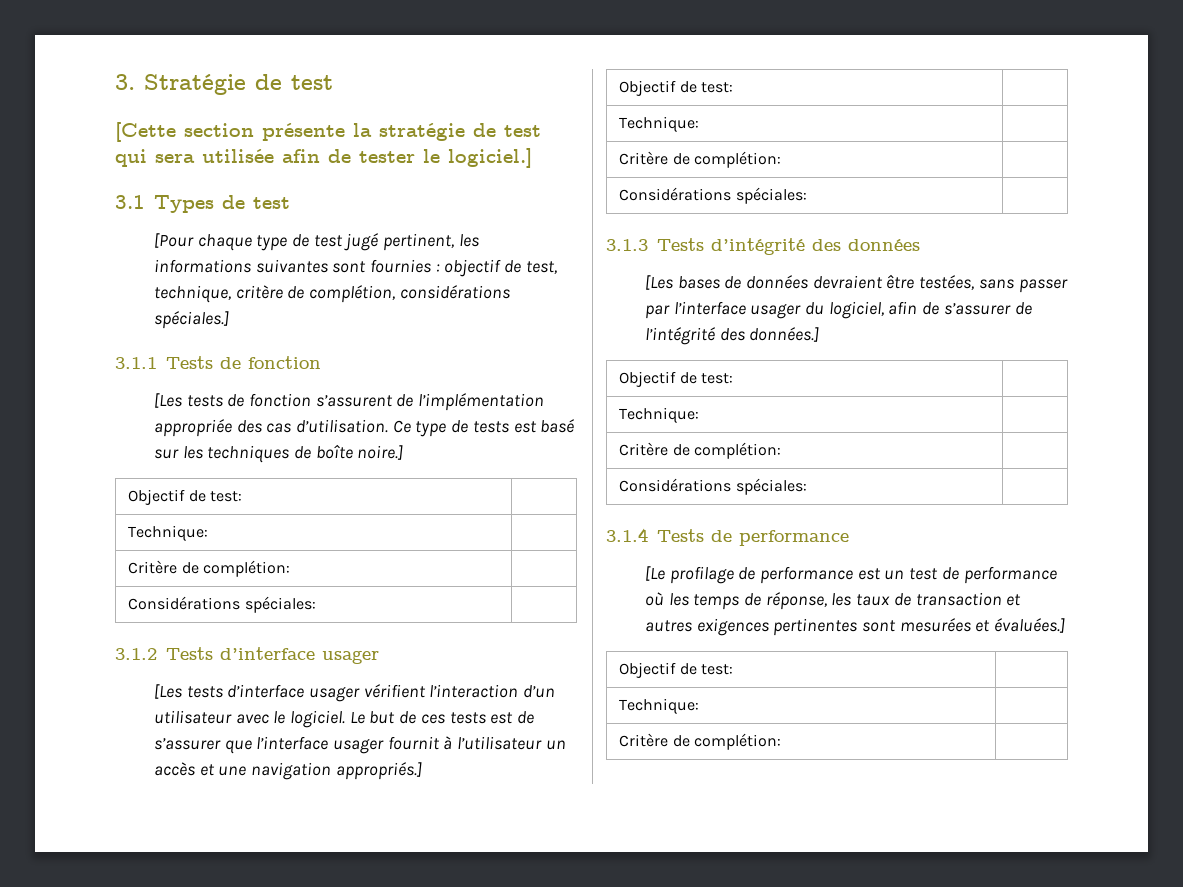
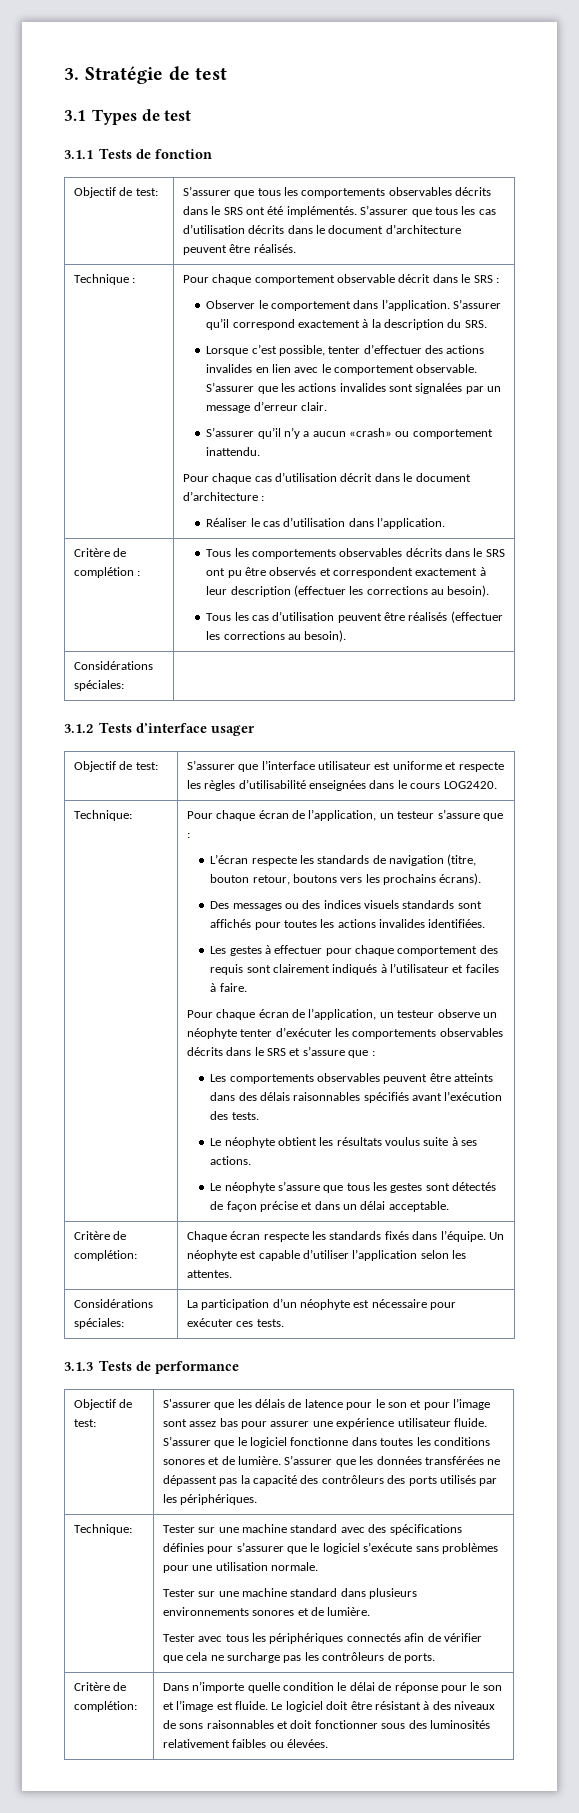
[115,122,541,142] [115,148,532,168] [115,195,290,213] [153,233,479,251] [153,259,557,277] [153,285,510,303] [153,311,229,329] [115,356,321,369] [153,393,545,411] [153,419,575,437] [153,444,404,463] [128,489,242,505] [128,525,209,541] [128,560,290,577] [Cette section présente la stratégie de test qui sera utilisée afin de tester le logiciel.] // 3.1 Types de test // [Pour chaque type de test jugé pertinent, les informations suivantes sont fournies : objectif de test, technique, critère de complétion, considérations spéciales.] // 3.1.1 Tests de fonction // [Les tests de fonction s’assurent de l’implémentation appropriée des cas d’utilisation. Ce type de tests est basé sur les techniques de boîte noire.] // Objectif de test: | // Technique: | // Critère de complétion: | -> [64,109,192,125] [64,148,213,159] [73,187,158,198] [182,186,492,198] [182,205,496,217] [182,224,461,234] [182,244,296,255] [73,274,136,285] [182,274,499,285] [206,299,502,311] [206,318,487,330] [206,344,485,356] [206,364,478,375] [206,382,502,394] [206,401,327,413] [206,427,493,439] [206,447,261,456] [182,472,471,484] [182,491,265,501] [206,517,446,529] [73,548,127,557] [73,567,141,578] [206,548,505,559] [206,567,486,578] [206,585,490,597] [206,611,503,623] [206,630,347,642] 3.1 Types de test // 3.1.1 Tests de fonction // Objectif de test: | S’assurer que tous les comportements observables décrits dans le SRS ont été implémentés. S’assurer que tous les cas d’utilisation décrits dans le document d’architecture peuvent être réalisés. // Technique : | Pour chaque comportement observable décrit dans le SRS : // Observer le comportement dans l’application. S’assurer qu’il correspond exactement à la description du SRS. // Lorsque c’est possible, tenter d’effectuer des actions invalides en lien avec le comportement observable. S’assurer que les actions invalides sont signalées par un message d’erreur clair. // S’assurer qu’il n’y a aucun «crash» ou comportement inattendu. // Pour chaque cas d’utilisation décrit dans le document d’architecture : // Réaliser le cas d’utilisation dans l’application. // Critère de complétion : | Tous les comportements observables décrits dans le SRS ont pu être observés et correspondent exactement à leur description (effectuer les corrections au besoin). // Tous les cas d’utilisation peuvent être réalisés (effectuer les corrections au besoin).
[153,684,556,702] [153,710,535,728] [153,736,566,754] [153,762,422,780] [619,80,733,96] [619,116,700,132] [619,151,781,168] [619,187,807,204] [606,238,920,255] [644,274,1068,293] [644,301,1032,319] [644,327,820,345] [619,371,733,387] [619,407,700,423] [619,442,781,459] [619,478,807,495] [606,528,849,546] [644,566,1057,584] [644,592,1022,610] [644,618,1066,636] [619,662,733,678] [619,698,700,714] [619,733,781,750] // [Les tests d’interface usager vérifient l’interaction d’un utilisateur avec le logiciel. Le but de ces tests est de s’assurer que l’interface usager fournit à l’utilisateur un accès et une navigation appropriés.] // Objectif de test: | // Technique: | // Critère de complétion: | // Considérations spéciales: | // 3.1.3 Tests d’intégrité des données // [Les bases de données devraient être testées, sans passer par l’interface usager du logiciel, afin de s’assurer de l’intégrité des données.] // Objectif de test: | // Technique: | // Critère de complétion: | // Considérations spéciales: | // 3.1.4 Tests de performance // [Le profilage de performance est un test de performance où les temps de réponse, les taux de transaction et autres exigences pertinentes sont mesurées et évaluées.] // Objectif de test: | // Technique: | // Critère de complétion: | -> [73,761,158,772] [186,760,504,772] [186,779,497,791] [73,810,132,821] [186,809,503,821] [186,833,190,838] [210,854,477,866] [210,873,482,885] [210,900,482,911] [210,919,486,930] [210,945,498,956] [210,963,499,975] [210,983,247,992] [186,1008,497,1020] [186,1027,503,1039] [186,1046,375,1058] [210,1073,494,1084] [210,1091,503,1103] [210,1111,259,1120] [210,1137,478,1148] [210,1156,252,1165] [210,1181,497,1193] [210,1201,449,1212] [73,1231,127,1240] [73,1250,137,1261] [186,1230,504,1242] [186,1249,467,1261] [186,1270,232,1278] [73,1299,153,1308] [73,1318,124,1329] [186,1298,457,1310] [186,1318,284,1327] [64,1360,240,1374] [73,1399,133,1410] [73,1419,96,1427] [162,1398,491,1410] [162,1418,487,1429] [162,1436,490,1448] [162,1455,501,1467] [162,1475,498,1486] [162,1494,258,1505] [73,1524,132,1535] [162,1524,462,1535] [162,1542,498,1554] [162,1562,319,1573] [162,1588,418,1599] [162,1607,371,1616] [162,1633,482,1644] [162,1652,435,1663] [73,1682,127,1691] [73,1701,137,1712] [162,1681,502,1693] [162,1700,496,1712] [162,1720,490,1729] [162,1739,329,1748] // Objectif de test: | S’assurer que l’interface utilisateur est uniforme et respecte les règles d’utilisabilité enseignées dans le cours LOG2420. // Technique: | Pour chaque écran de l’application, un testeur s’assure que : // L’écran respecte les standards de navigation (titre, bouton retour, boutons vers les prochains écrans). // Des messages ou des indices visuels standards sont affichés pour toutes les actions invalides identifiées. // Les gestes à effectuer pour chaque comportement des requis sont clairement indiqués à l’utilisateur et faciles à faire. // Pour chaque écran de l’application, un testeur observe un néophyte tenter d’exécuter les comportements observables décrits dans le SRS et s’assure que : // Les comportements observables peuvent être atteints dans des délais raisonnables spécifiés avant l’exécution des tests. // Le néophyte obtient les résultats voulus suite à ses actions. // Le néophyte s’assure que tous les gestes sont détectés de façon précise et dans un délai acceptable. // Critère de complétion: | Chaque écran respecte les standards fixés dans l’équipe. Un néophyte est capable d’utiliser l’application selon les attentes. // Considérations spéciales: | La participation d’un néophyte est nécessaire pour exécuter ces tests. // 3.1.3 Tests de performance // Objectif de test: | S'assurer que les délais de latence pour le son et pour l’image sont assez bas pour assurer une expérience utilisateur fluide. S’assurer que le logiciel fonctionne dans toutes les conditions sonores et de lumière. S’assurer que les données transférées ne dépassent pas la capacité des contrôleurs des ports utilisés par les périphériques. // Technique: | Tester sur une machine standard avec des spécifications définies pour s’assurer que le logiciel s’exécute sans problèmes pour une utilisation normale. // Tester sur une machine standard dans plusieurs environnements sonores et de lumière. // Tester avec tous les périphériques connectés afin de vérifier que cela ne surcharge pas les contrôleurs de ports. // Critère de complétion: | Dans n’importe quelle condition le délai de réponse pour le son et l’image est fluide. Le logiciel doit être résistant à des niveaux de sons raisonnables et doit fonctionner sous des luminosités relativement faibles ou élevées.

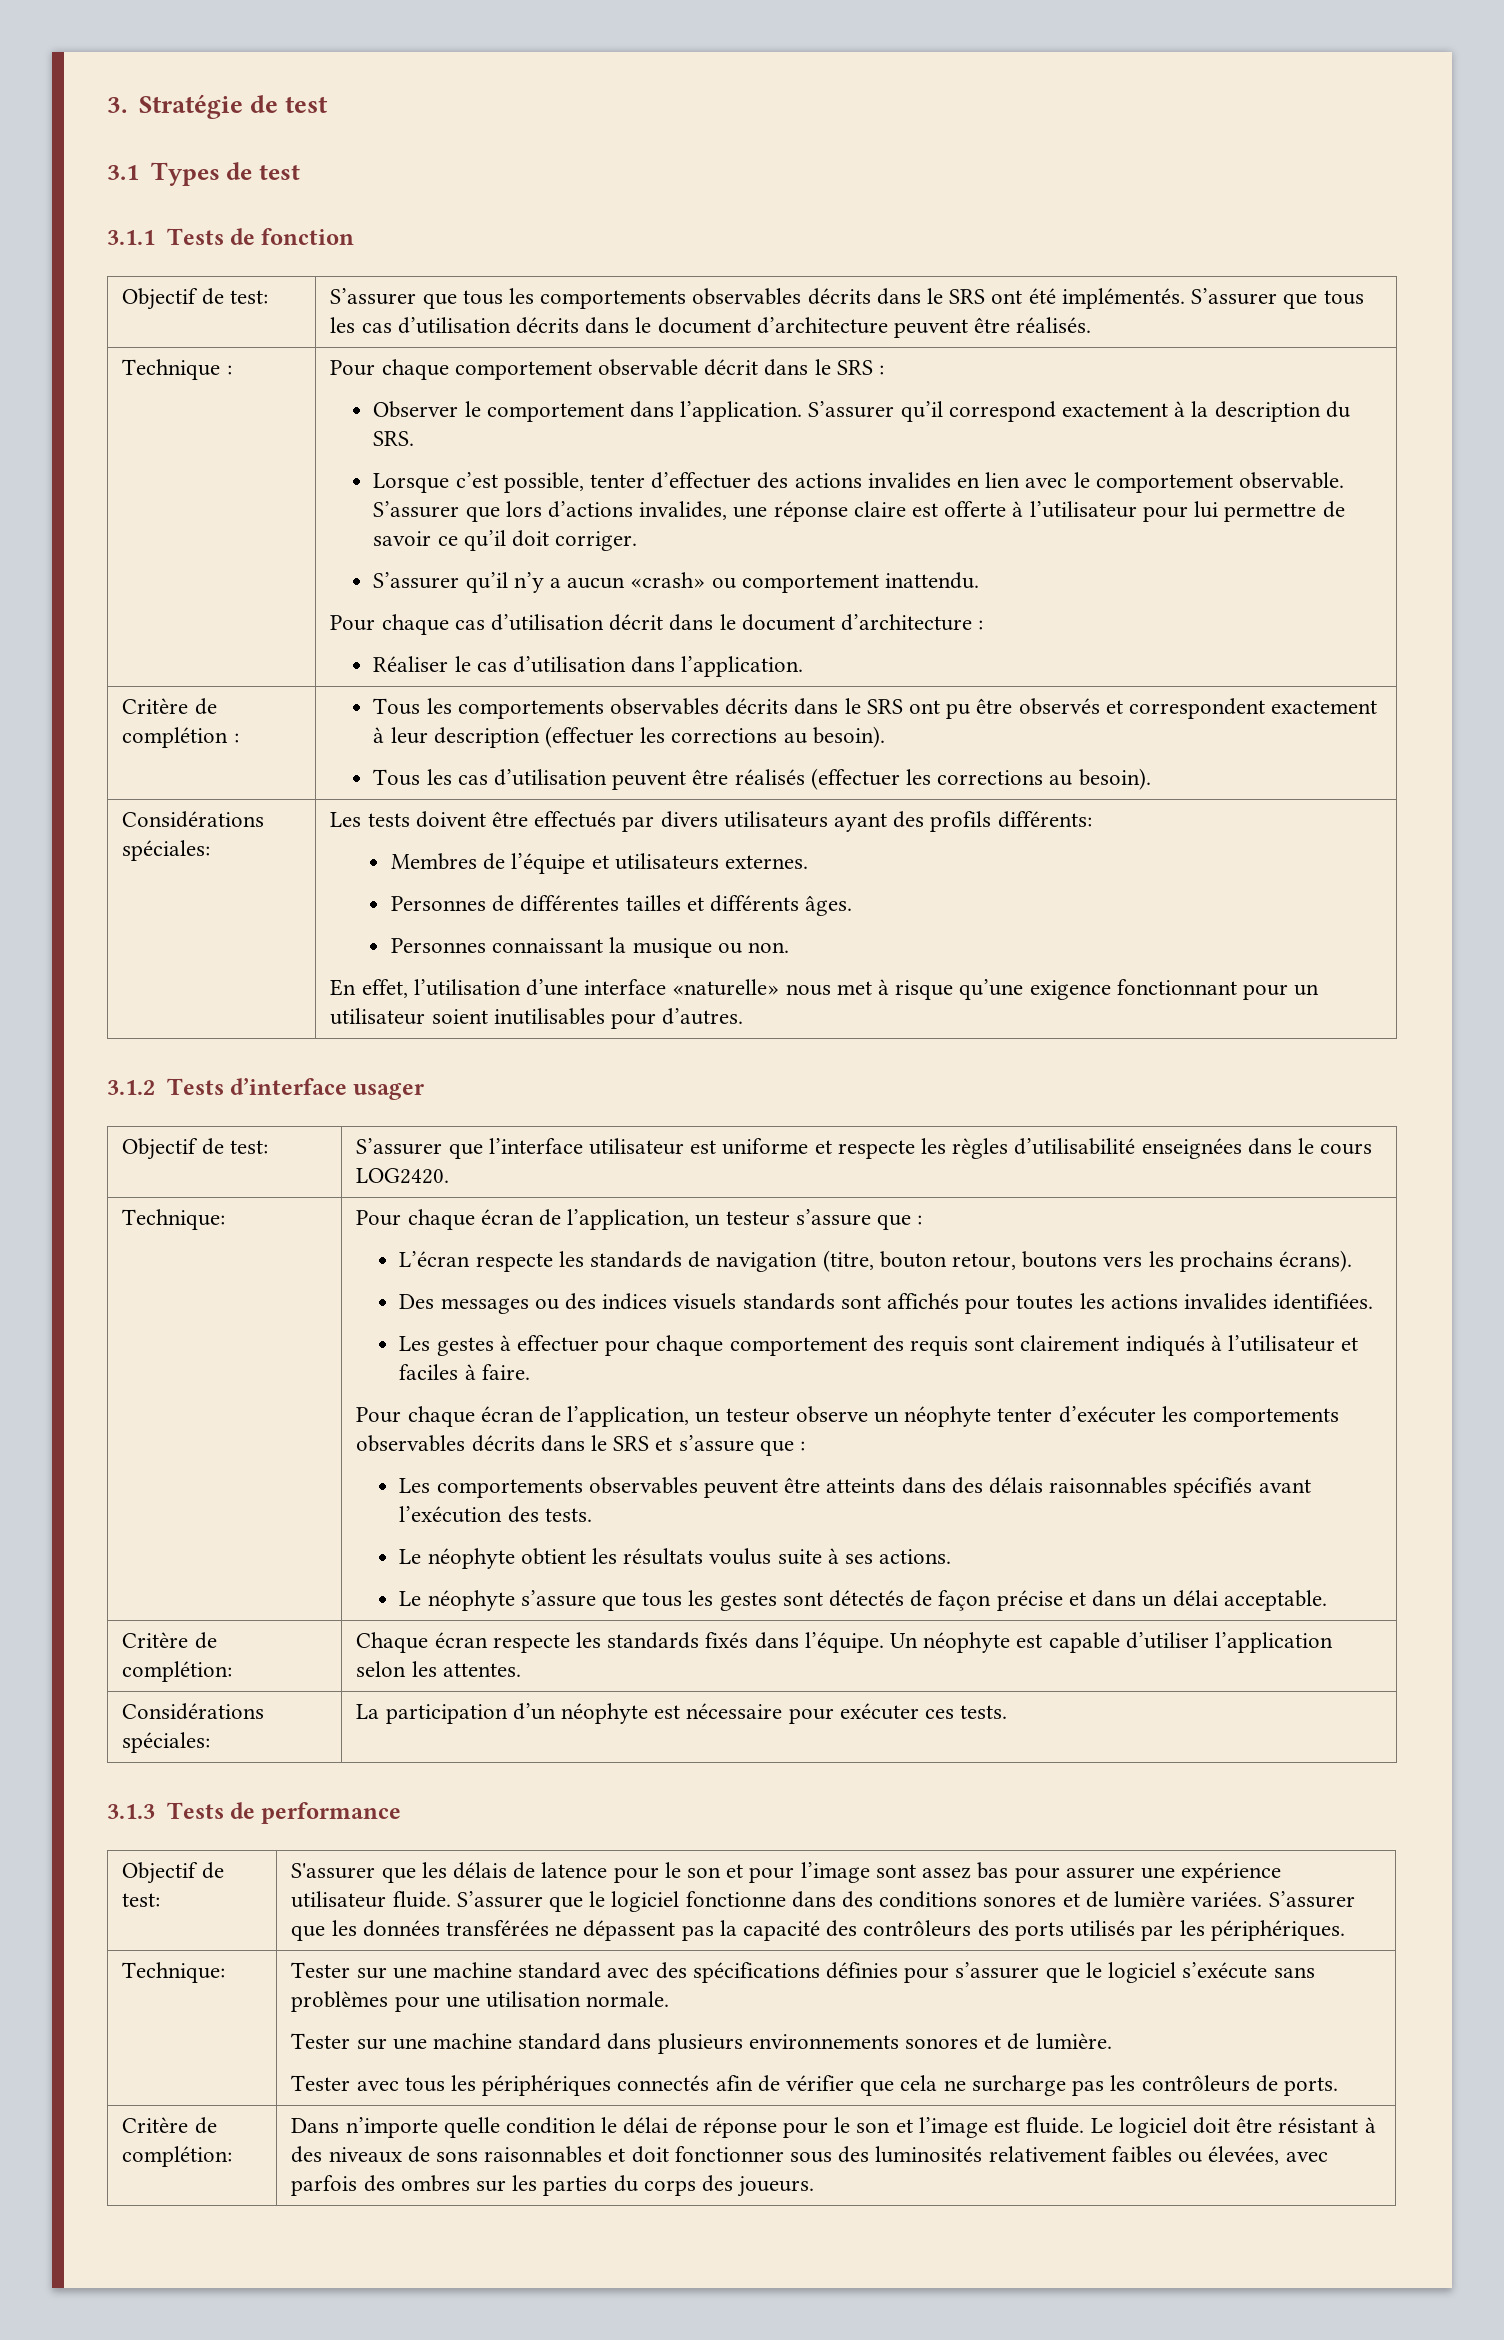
[280,383,502,394] [206,401,327,413] les actions invalides sont signalées par un message d’erreur clair. -> [505,501,1345,522] [373,530,638,551] lors d’actions invalides, une réponse claire est offerte à l’utilisateur pour lui permettre de savoir ce qu’il doit corriger.
(124, 685) none -> [330,811,1092,832] [391,853,809,874] [391,895,853,916] [391,937,790,958] [330,979,1320,1000] [330,1008,744,1029] Les tests doivent être effectués par divers utilisateurs ayant des profils différents: // Membres de l’équipe et utilisateurs externes. // Personnes de différentes tailles et différents âges. // Personnes connaissant la musique ou non. // En effet, l’utilisation d’une interface «naturelle» nous met à risque qu’une exigence fonctionnant pour un utilisateur soient inutilisables pour d’autres.
[380,1437,431,1446] toutes les -> [842,1891,874,1908] des
[238,1456,282,1465] lumière. -> [1114,1891,1263,1908] lumière variées.
[287,1739,329,1748] élevées. -> [1208,2146,1328,2165] [291,2175,815,2197] élevées, avec parfois des ombres sur les parties du corps des joueurs.

